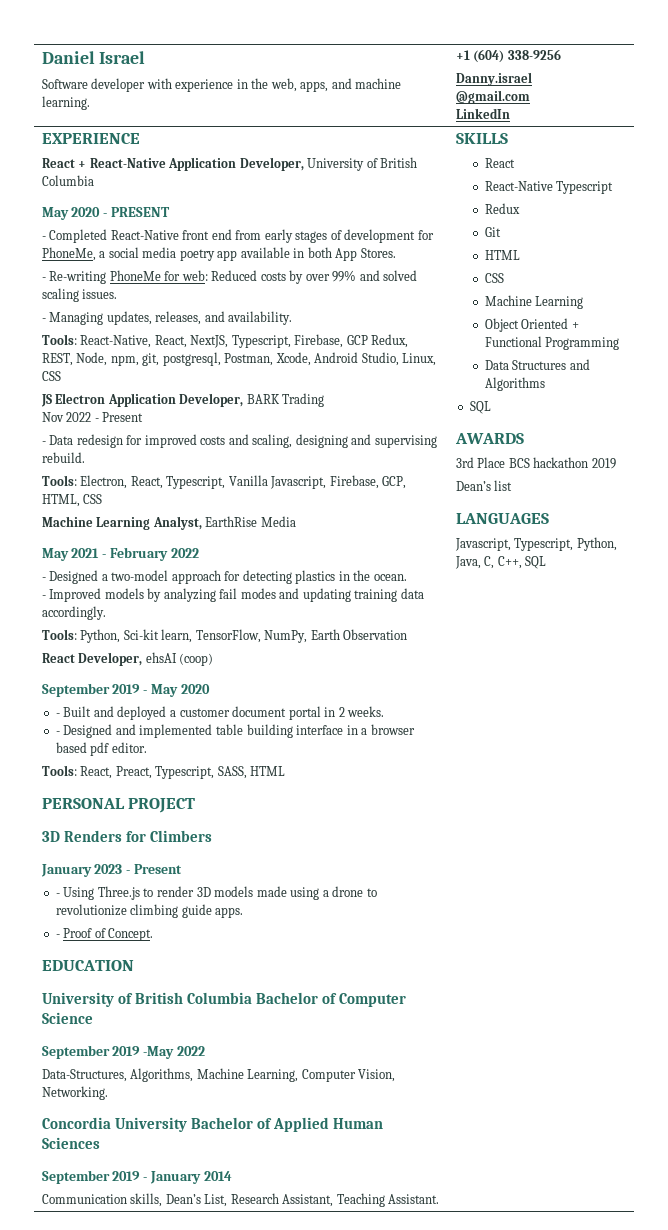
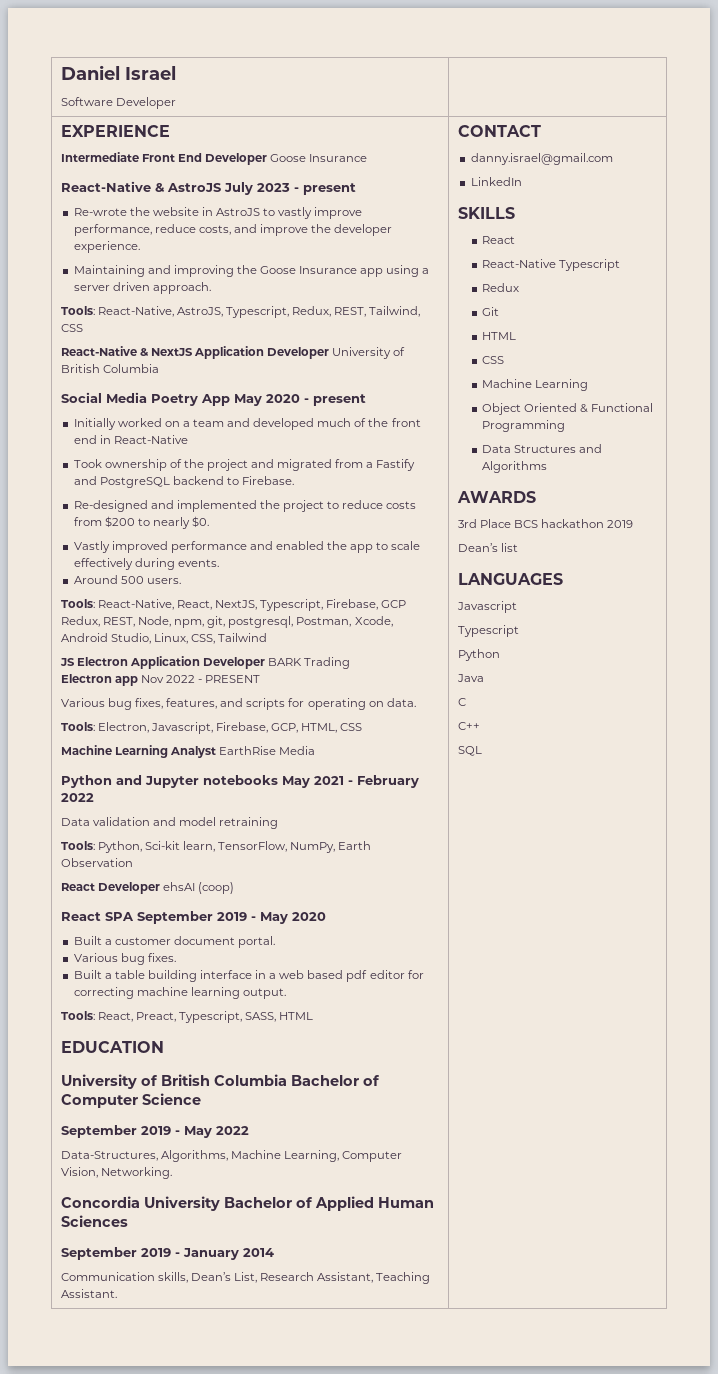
[91,78,402,92] [41,96,90,110] [455,49,561,63] [455,72,532,86] [455,90,530,104] [455,108,510,119] [41,133,140,144] [41,157,418,171] [41,175,94,186] [41,207,170,220] [41,229,434,243] [41,247,396,261] [41,270,418,284] [41,288,118,302] [41,311,293,325] developer with experience in the web, apps, and machine learning. | +1 (604) 338-9256 // Danny.israel // @gmail.com // LinkedIn // EXPERIENCE // React + React-Native Application Developer, University of British Columbia // May 2020 - PRESENT // - Completed React-Native front end from early stages of development for PhoneMe, a social media poetry app available in both App Stores. // - Re-writing PhoneMe for web: Reduced costs by over 99% and solved scaling issues. // - Managing updates, releases, and availability. -> [115,97,176,109] [60,125,170,137] [60,152,368,165] [60,181,356,195] [73,207,363,219] [73,224,393,236] [73,241,140,253] [73,265,430,277] [73,282,211,294] [60,306,421,318] [60,324,83,332] [60,346,406,359] [60,364,159,373] [60,392,366,406] [73,418,421,430] [73,435,188,444] [73,459,416,471] [73,476,294,488] [73,500,417,512] [73,516,209,529] [73,541,421,553] [73,558,219,570] [73,575,181,584] Developer | // EXPERIENCE // Intermediate Front End Developer Goose Insurance // React-Native & AstroJS July 2023 - present // Re-wrote the website in AstroJS to vastly improve performance, reduce costs, and improve the developer experience. // Maintaining and improving the Goose Insurance app using a server driven approach. // Tools: React-Native, AstroJS, Typescript, Redux, REST, Tailwind, CSS // React-Native & NextJS Application Developer University of British Columbia // Social Media Poetry App May 2020 - present // Initially worked on a team and developed much of the front end in React-Native // Took ownership of the project and migrated from a Fastify and PostgreSQL backend to Firebase. // Re-designed and implemented the project to reduce costs from $200 to nearly $0. // Vastly improved performance and enabled the app to scale effectively during events. // Around 500 users.
[41,371,61,381] CSS -> [191,633,268,644] CSS, Tailwind
[179,393,244,407] Developer, -> [203,657,266,669] Developer
(325, 400) none -> [60,674,138,686] Electron app
[102,412,144,422] [41,434,437,448] [41,452,85,463] Present // - Data redesign for improved costs and scaling, designing and supervising rebuild. -> [205,675,261,683] [60,698,416,710] PRESENT // Various bug fixes, features, and scripts for operating on data.
[130,475,268,489] React, Typescript, Vanilla -> (149, 727) none
[152,516,202,530] Analyst, -> [170,746,217,758] Analyst
(296, 521) none -> [60,775,278,788] Python and Jupyter notebooks
[41,570,407,584] [41,588,424,602] [41,606,106,620] - Designed a two-model approach for detecting plastics in the ocean. // - Improved models by analyzing fail modes and updating training data accordingly. -> [60,817,279,829] Data validation and model retraining
[78,652,143,666] Developer, -> [97,882,160,894] Developer
(214, 659) none -> [60,912,134,921] React SPA
[55,706,385,720] [55,724,213,738] - Built and deployed a customer document portal in 2 weeks. // - Designed and implemented -> [73,936,275,948] [73,953,176,965] [73,970,112,979] Built a customer document portal. // Various bug fixes. // Built a
[370,724,415,735] browser -> [279,970,305,979] web
[111,742,147,753] editor. -> [369,970,424,979] [73,987,286,999] editor for correcting machine learning output.
[41,798,196,813] [41,830,212,842] [40,864,182,877] [55,886,377,900] [55,904,244,918] [55,928,154,941] // PERSONAL PROJECT // 3D Renders for Climbers // January 2023 - Present // - Using Three.js to render 3D models made using a drone to revolutionize climbing guide apps. // - Proof of Concept. -> (314, 1016) none
[143,1046,175,1059] -May -> [174,1126,212,1138] - May
(440, 1199) none -> [457,125,541,137] [470,153,613,165] [470,177,522,186] CONTACT // danny.israel@gmail.com // LinkedIn //
[571,322,579,329] + -> [580,404,589,413] &
[469,401,491,414] // SQL -> (548, 467) none
[454,537,617,551] [454,556,522,569] Javascript, Typescript, Python, Java, C, C++, -> [456,601,517,613] [457,625,519,637] [457,649,500,661] [456,674,484,682] [457,698,466,706] [457,722,480,730] Javascript // Typescript // Python // Java // C // C++ //

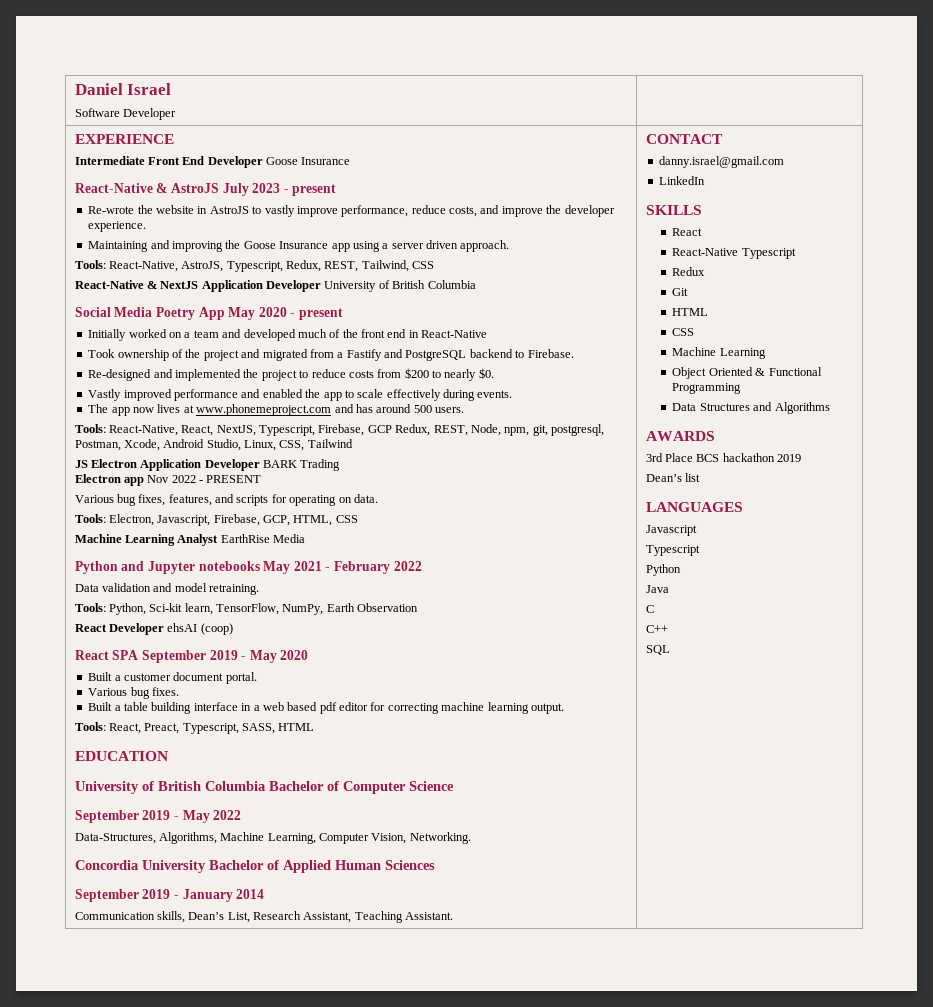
[73,575,118,584] Around -> [88,404,412,416] The app now lives at www.phonemeproject.com and has around
[219,817,279,829] retraining -> [209,584,260,595] retraining.

